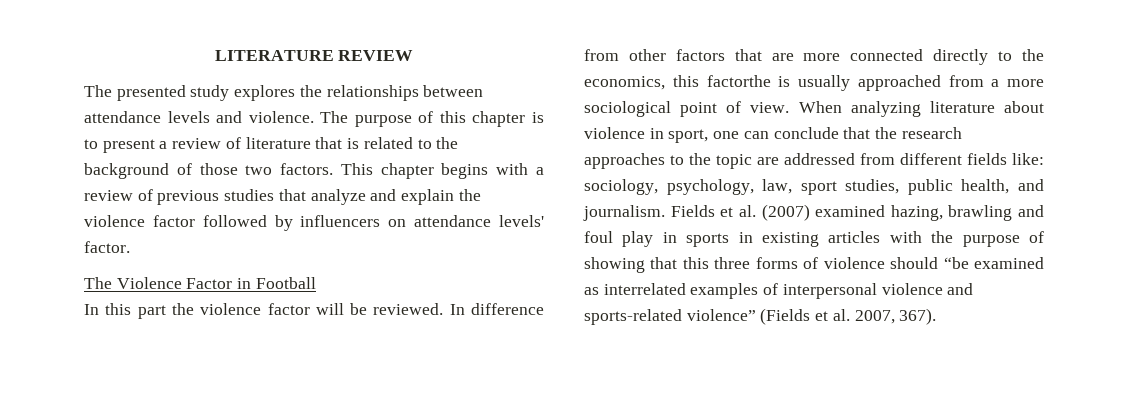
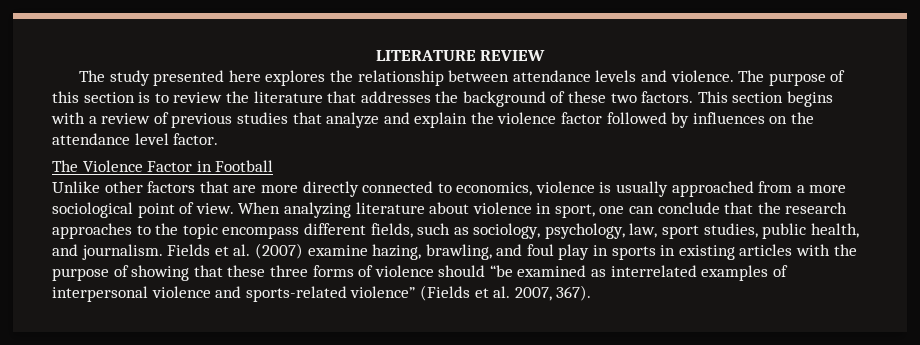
[116,85,230,101] presented study -> [109,70,261,86] study presented here
[326,85,419,101] relationships -> [357,70,444,86] relationship
[472,111,526,127] chapter -> [83,92,135,103] section
[102,137,432,153] present a review of literature that is related to -> [173,91,431,103] review the literature that addresses
[199,163,238,175] those -> [568,91,607,103] these
[380,163,434,179] chapter -> [732,92,784,103] section
[300,215,544,227] influencers on attendance levels' -> [692,112,815,124] [52,133,169,145] influences on the attendance level
[84,303,544,319] [584,49,619,61] In this part the violence factor will be reviewed. In difference from -> [52,181,100,193] Unlike
[850,49,1044,65] [584,75,771,90] connected directly to the economics, this factorthe -> [302,181,595,197] directly connected to economics, violence
[757,153,1044,165] are addressed from different fields like: -> [222,223,469,239] encompass different fields, such as
[815,205,1013,221] examined hazing, brawling -> [307,244,492,260] examine hazing, brawling,
[682,257,709,269] this -> [227,265,266,277] these

